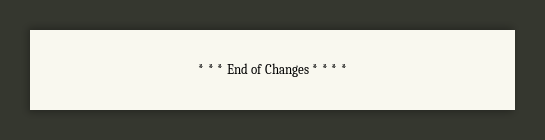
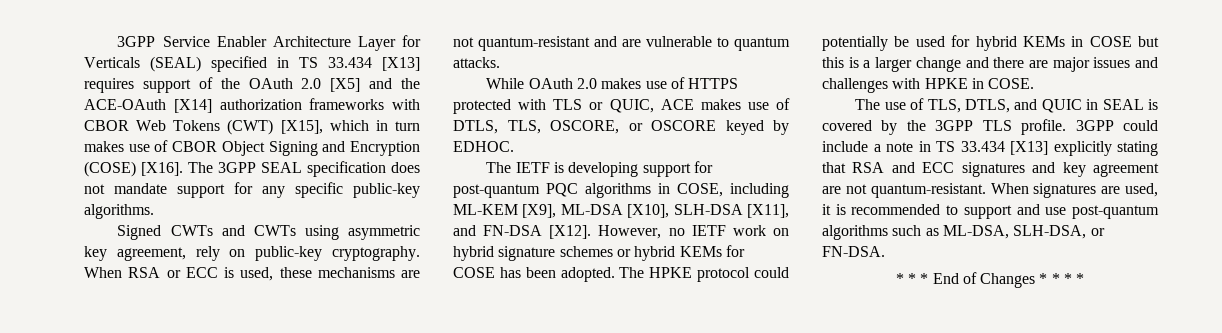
(198, 69) none -> [117,35,422,51] [84,56,420,72] [84,77,420,93] [84,98,420,113] [84,119,420,135] [84,140,421,156] [84,161,420,177] [84,182,420,198] [84,204,154,219] [117,225,420,240] [84,246,421,261] [84,267,420,281] [453,36,790,51] [453,57,500,68] [486,77,739,89] [453,98,790,114] [453,120,789,135] [453,141,514,152] [486,161,714,177] [453,183,789,198] [453,204,789,218] [453,225,789,239] [453,245,745,261] [453,267,789,282] [822,35,1159,51] [822,57,1158,72] [822,78,1035,93] [855,98,1158,113] [822,119,1158,135] [822,141,1158,156] [822,162,1159,177] [822,183,1158,198] [822,204,1159,219] [822,225,1105,240] [822,246,885,257] 3GPP Service Enabler Architecture Layer for Verticals (SEAL) specified in TS 33.434 [X13] requires support of the OAuth 2.0 [X5] and the ACE-OAuth [X14] authorization frameworks with CBOR Web Tokens (CWT) [X15], which in turn makes use of CBOR Object Signing and Encryption (COSE) [X16]. The 3GPP SEAL specification does not mandate support for any specific public-key algorithms. // Signed CWTs and CWTs using asymmetric key agreement, rely on public-key cryptography. When RSA or ECC is used, these mechanisms are not quantum-resistant and are vulnerable to quantum attacks. // While OAuth 2.0 makes use of HTTPS protected with TLS or QUIC, ACE makes use of DTLS, TLS, OSCORE, or OSCORE keyed by EDHOC. // The IETF is developing support for post-quantum PQC algorithms in COSE, including ML-KEM [X9], ML-DSA [X10], SLH-DSA [X11], and FN-DSA [X12]. However, no IETF work on hybrid signature schemes or hybrid KEMs for COSE has been adopted. The HPKE protocol could potentially be used for hybrid KEMs in COSE but this is a larger change and there are major issues and challenges with HPKE in COSE. // The use of TLS, DTLS, and QUIC in SEAL is covered by the 3GPP TLS profile. 3GPP could include a note in TS 33.434 [X13] explicitly stating that RSA and ECC signatures and key agreement are not quantum-resistant. When signatures are used, it is recommended to support and use post-quantum algorithms such as ML-DSA, SLH-DSA, or FN-DSA. //

